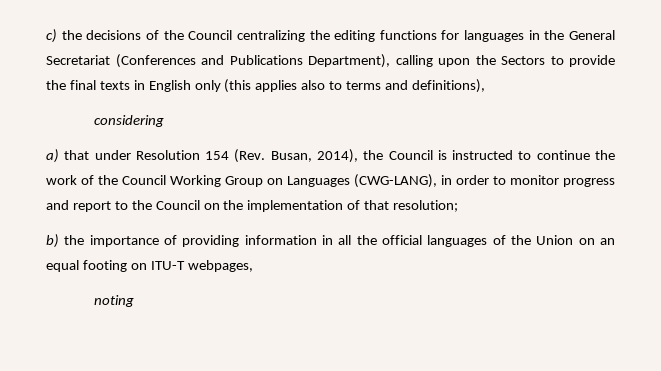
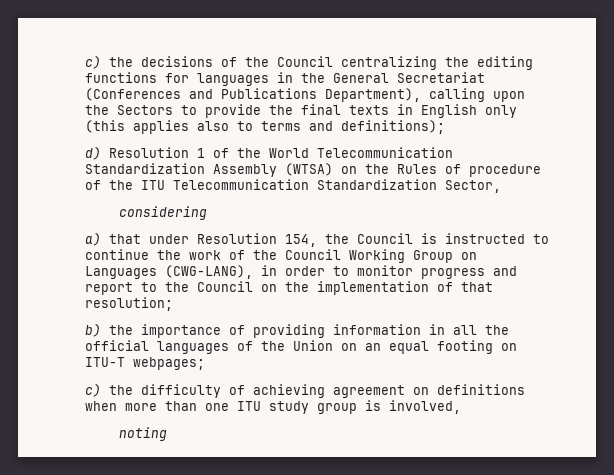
[411,79,485,93] definitions), -> [341,120,445,134] [85,147,453,160] [85,163,541,177] [85,179,501,193] definitions); // d) Resolution 1 of the World Telecommunication Standardization Assembly (WTSA) on the Rules of procedure of the ITU Telecommunication Standardization Sector,
[205,149,358,163] 154 (Rev. Busan, 2014), -> [285,234,317,247] 154,
[187,260,253,272] webpages, -> [133,357,205,370] [85,384,525,398] [85,400,461,414] webpages; // c) the difficulty of achieving agreement on definitions when more than one ITU study group is involved,

